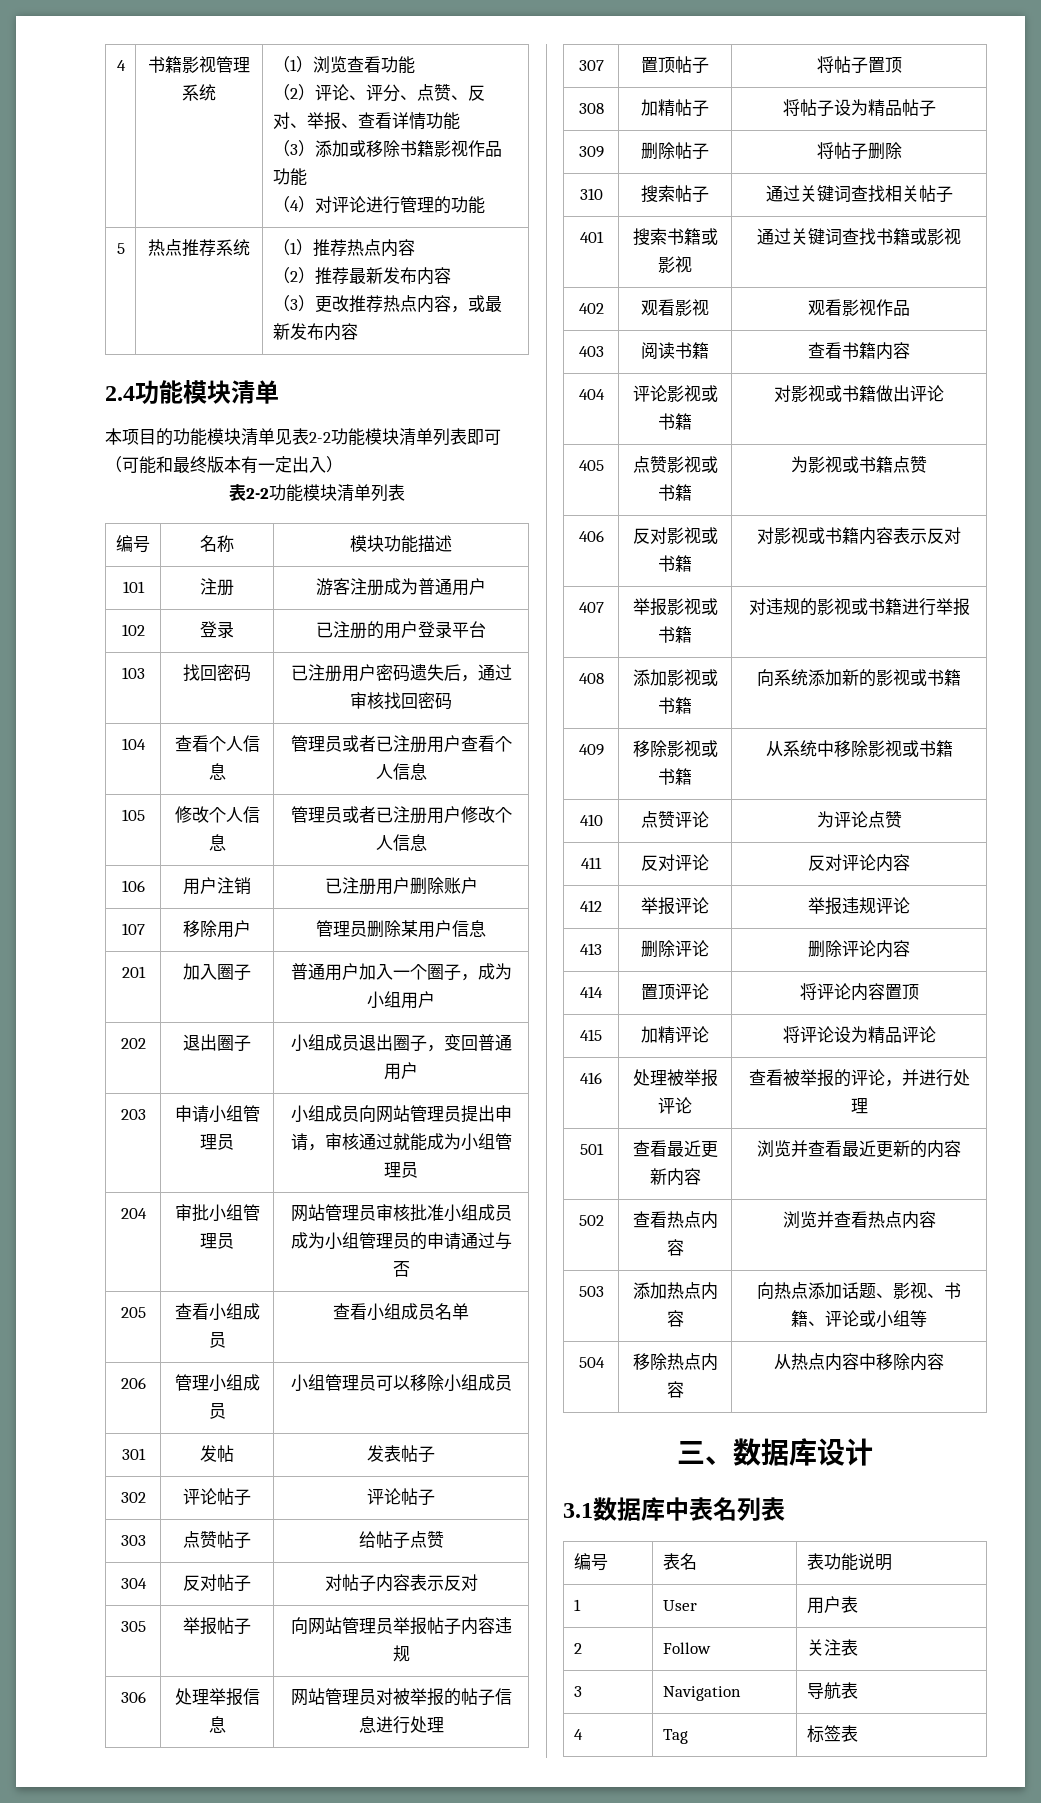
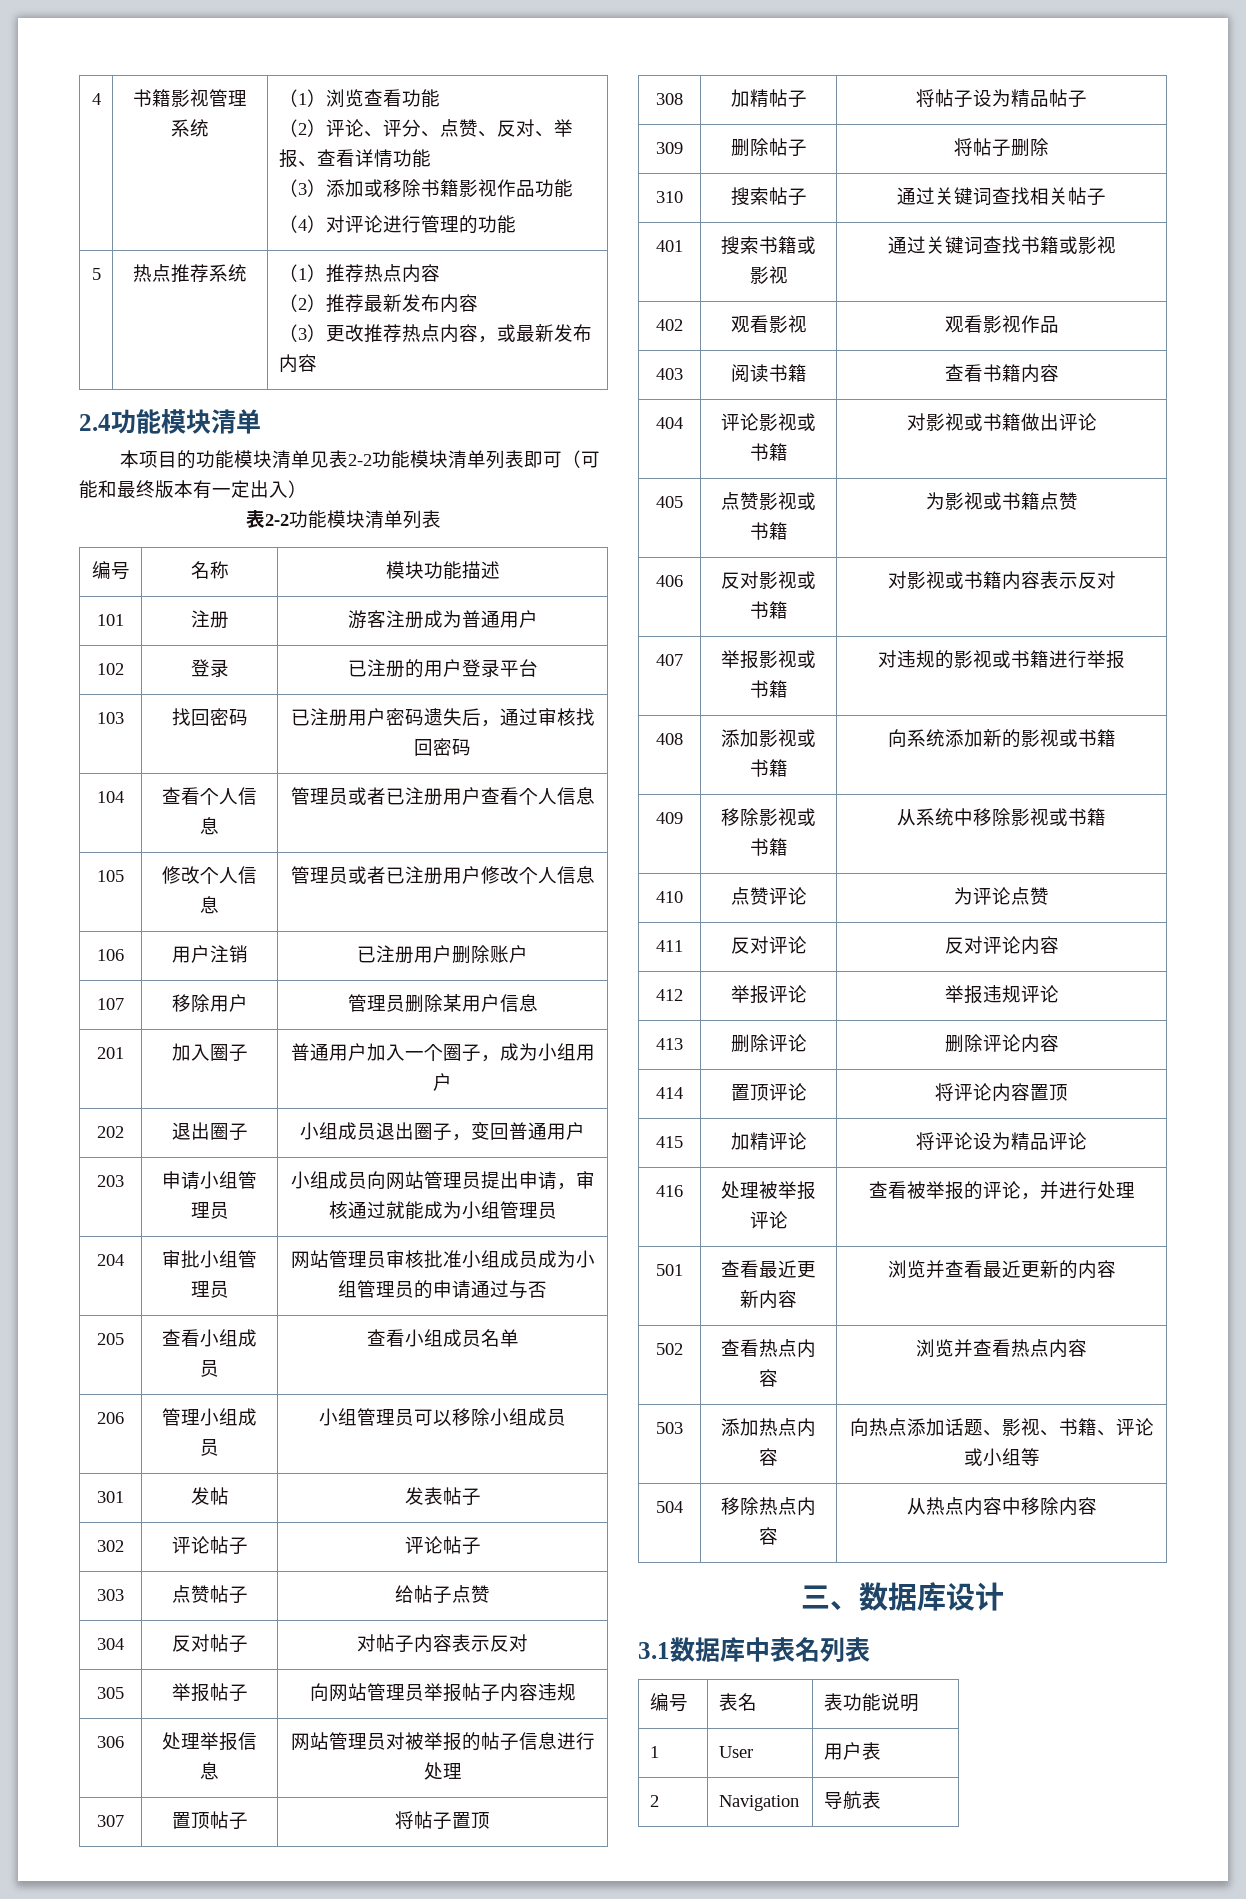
[662,1642,711,1654] [806,1639,858,1656] [573,1686,582,1697] | Follow | 关注表 // 3 -> (659, 1801) none
[573,1729,583,1740] [662,1729,688,1744] [806,1725,858,1743] // 4 | Tag | 标签表 -> (881, 1800) none

